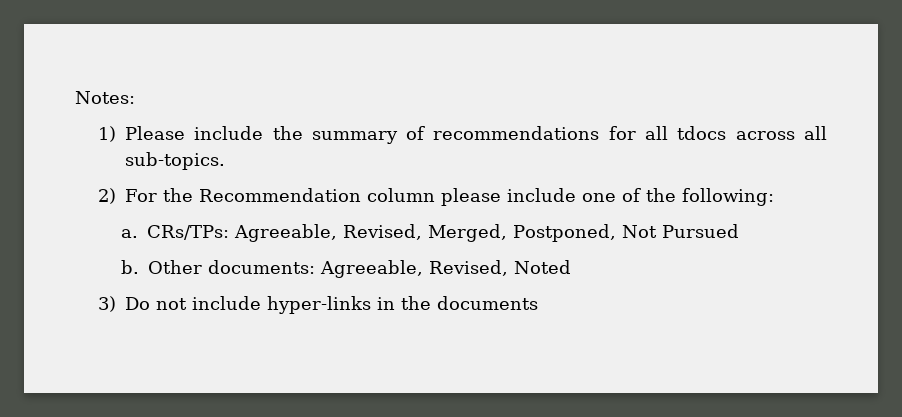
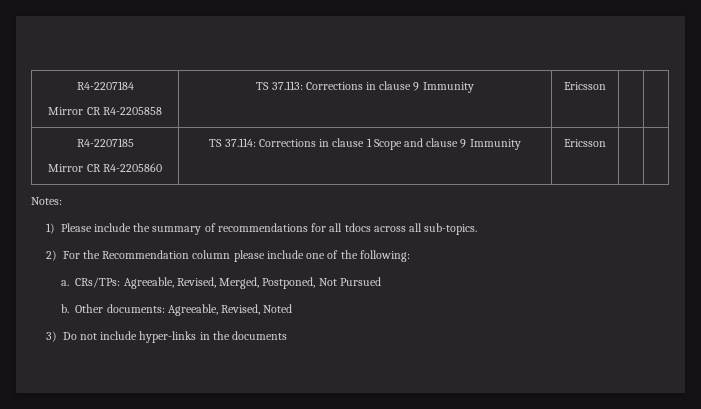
(75, 97) none -> [76,81,134,90] [48,107,162,115] [256,81,474,93] [564,82,606,90] [76,138,134,147] [48,163,162,172] [209,138,521,150] [564,139,606,147] R4-2207184 // Mirror CR R4-2205858 | TS 37.113: Corrections in clause 9 Immunity | Ericsson | | // R4-2207185 // Mirror CR R4-2205860 | TS 37.114: Corrections in clause 1 Scope and clause 9 Immunity | Ericsson | | //

